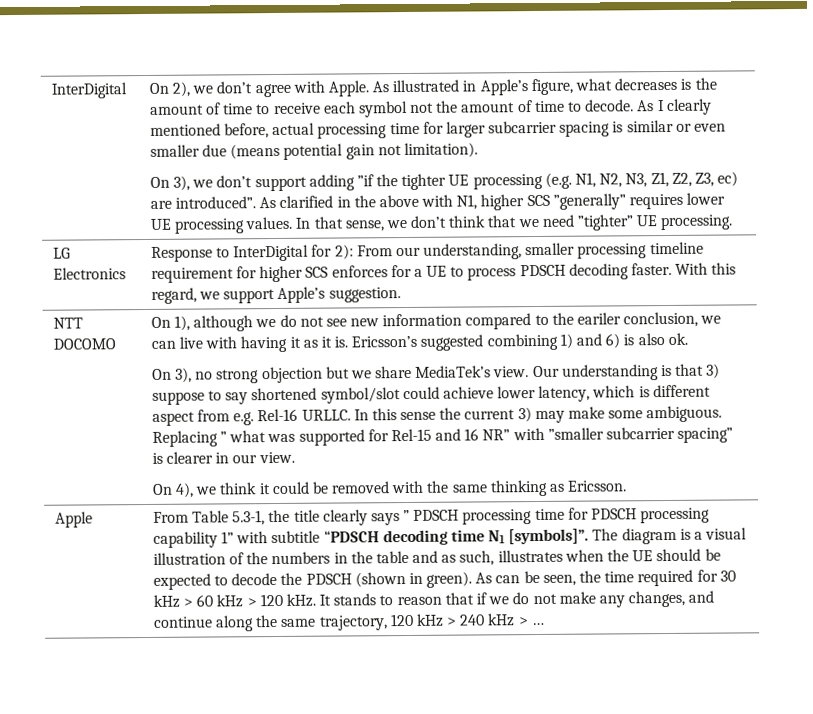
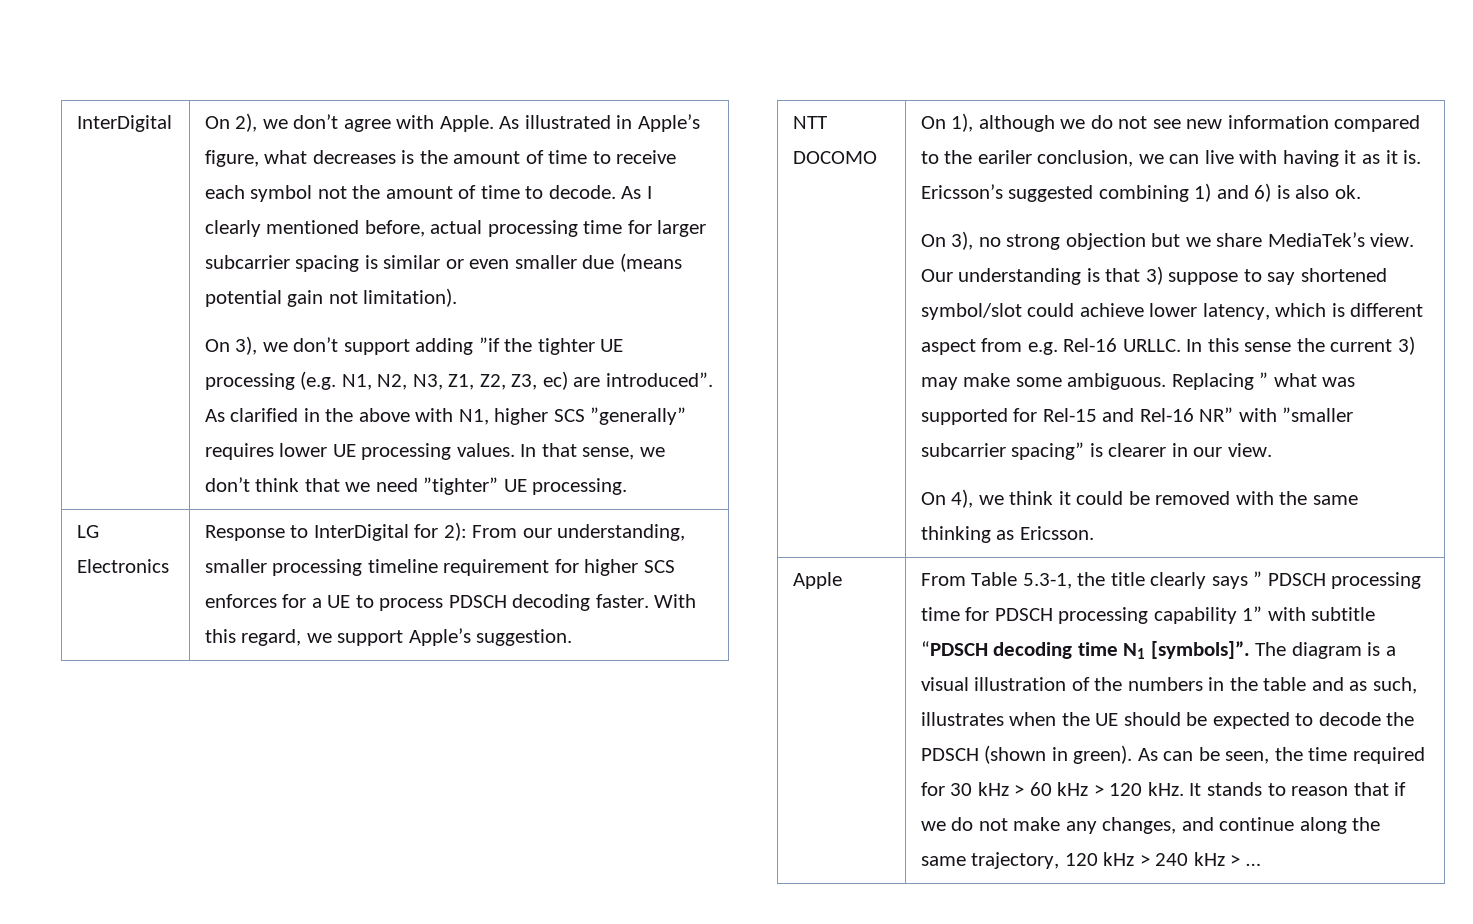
[464,428,480,441] 16 -> [1139,408,1194,422] Rel-16

